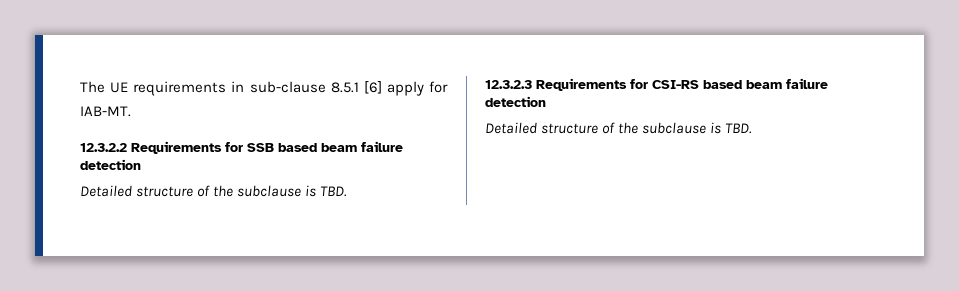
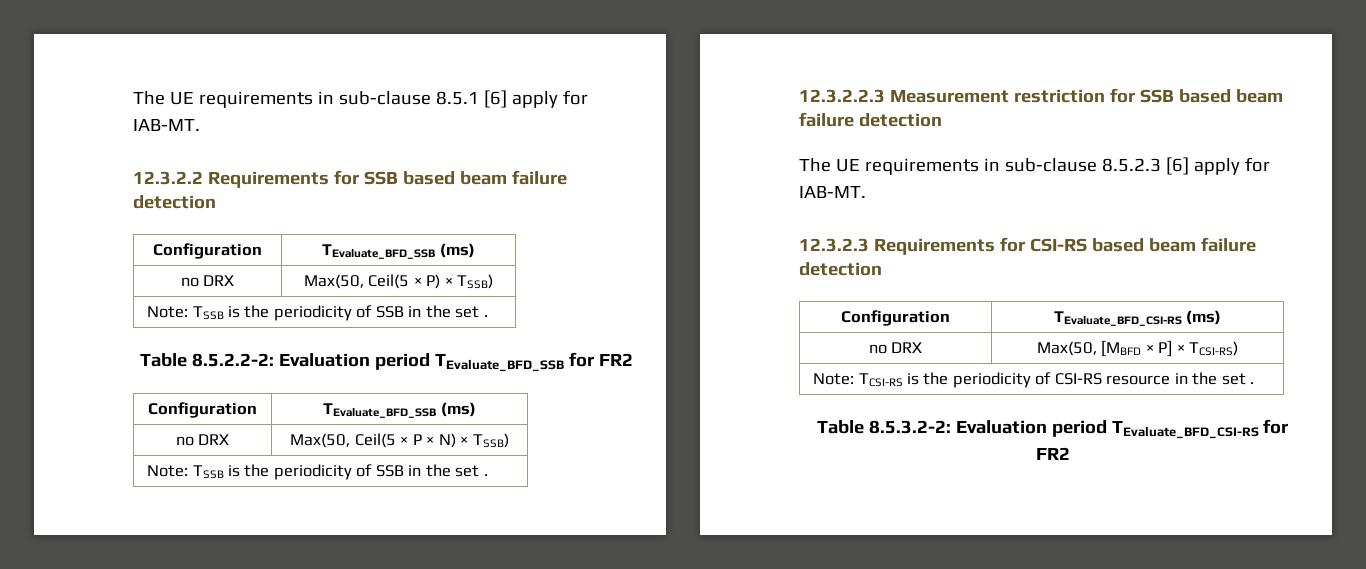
[80,185,348,197] // Detailed structure of the subclause is TBD. -> [153,243,262,259] [322,243,475,259] [180,275,235,287] [303,274,494,289] [147,305,488,321] [140,352,633,372] [148,402,257,418] [323,402,476,418] [175,434,230,446] [290,433,509,448] [147,464,488,480] [799,88,1283,103] [799,112,942,127] [799,157,1270,175] [799,186,866,198] // Configuration | TEvaluate_BFD_SSB (ms) // no DRX | Max(50, Ceil(5 × P) × TSSB) // Note: TSSB is the periodicity of SSB in the set . // Table 8.5.2.2-2: Evaluation period TEvaluate_BFD_SSB for FR2 // Configuration | TEvaluate_BFD_SSB (ms) // no DRX | Max(50, Ceil(5 × P × N) × TSSB) // Note: TSSB is the periodicity of SSB in the set . // 12.3.2.2.3 Measurement restriction for SSB based beam failure detection // The UE requirements in sub-clause 8.5.2.3 [6] apply for IAB-MT.
[485,122,753,134] // Detailed structure of the subclause is TBD. -> [841,310,950,326] [1053,310,1222,326] [868,342,923,354] [1036,340,1239,357] [813,372,1255,388] [816,419,1290,439] [1035,447,1070,460] // Configuration | TEvaluate_BFD_CSI-RS (ms) // no DRX | Max(50, [MBFD × P] × TCSI-RS) // Note: TCSI-RS is the periodicity of CSI-RS resource in the set . // Table 8.5.3.2-2: Evaluation period TEvaluate_BFD_CSI-RS for FR2

